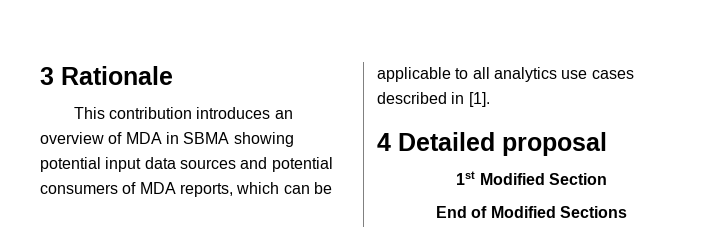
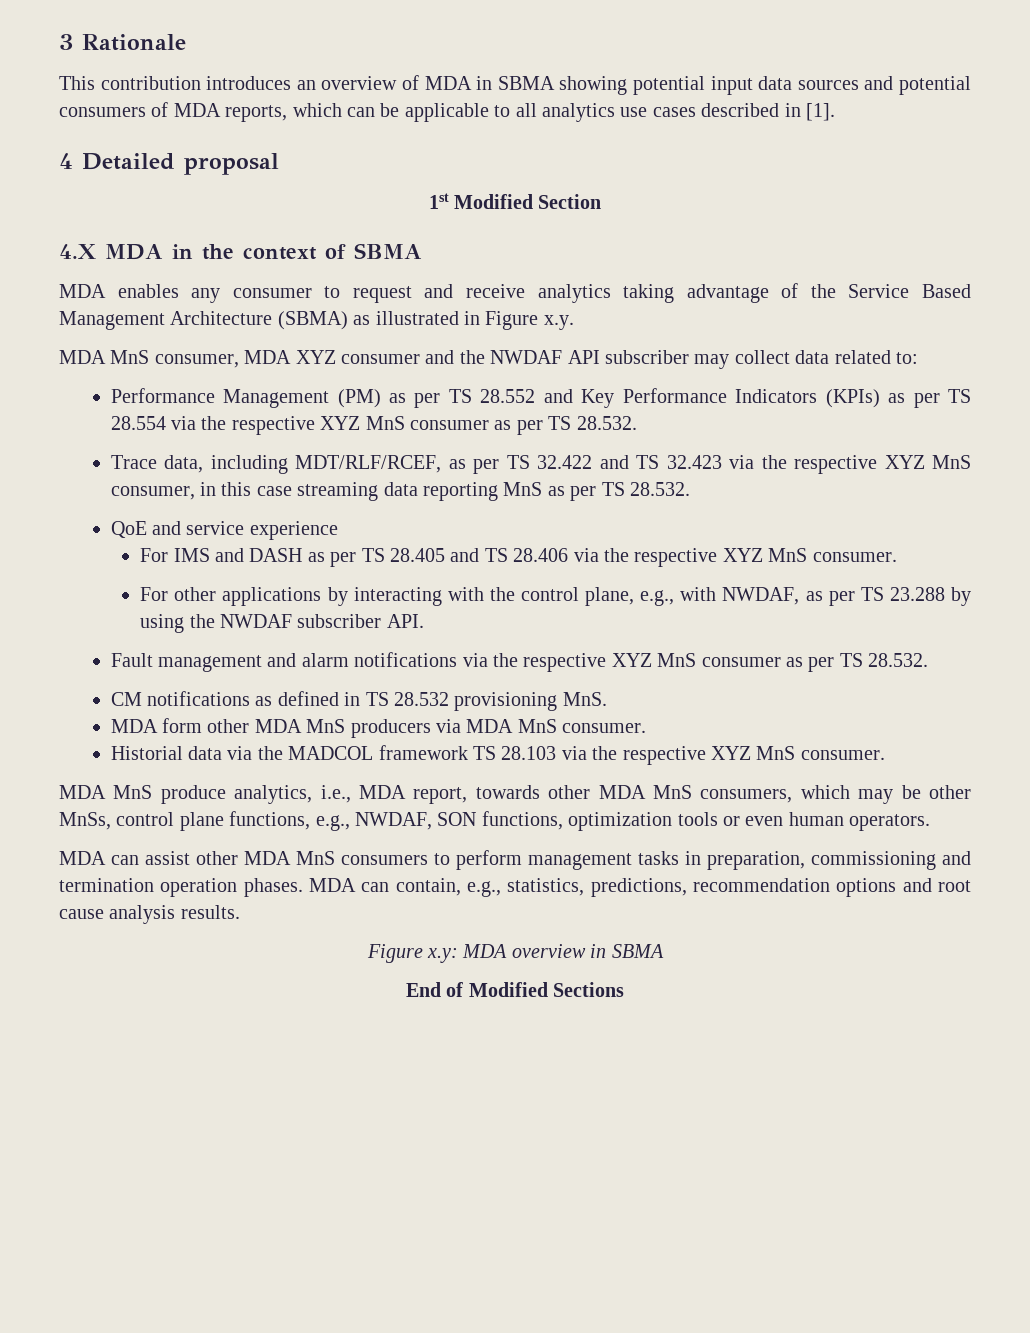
(607, 179) none -> [59,243,422,260] [59,283,971,303] [59,311,574,330] [59,350,918,369] [110,388,972,408] [110,416,637,435] [110,455,972,474] [110,482,690,501] [110,521,338,540] [140,548,897,567] [140,587,971,606] [140,614,424,633] [110,652,929,672] [110,691,607,711] [110,718,647,738] [110,745,885,765] [59,785,971,804] [59,811,931,831] [59,850,971,870] [59,878,972,897] [59,905,240,924] [366,944,664,963] // 4.X MDA in the context of SBMA // MDA enables any consumer to request and receive analytics taking advantage of the Service Based Management Architecture (SBMA) as illustrated in Figure x.y. // MDA MnS consumer, MDA XYZ consumer and the NWDAF API subscriber may collect data related to: // Performance Management (PM) as per TS 28.552 and Key Performance Indicators (KPIs) as per TS 28.554 via the respective XYZ MnS consumer as per TS 28.532. // Trace data, including MDT/RLF/RCEF, as per TS 32.422 and TS 32.423 via the respective XYZ MnS consumer, in this case streaming data reporting MnS as per TS 28.532. // QoE and service experience // For IMS and DASH as per TS 28.405 and TS 28.406 via the respective XYZ MnS consumer. // For other applications by interacting with the control plane, e.g., with NWDAF, as per TS 23.288 by using the NWDAF subscriber API. // Fault management and alarm notifications via the respective XYZ MnS consumer as per TS 28.532. // CM notifications as defined in TS 28.532 provisioning MnS. // MDA form other MDA MnS producers via MDA MnS consumer. // Historial data via the MADCOL framework TS 28.103 via the respective XYZ MnS consumer. // MDA MnS produce analytics, i.e., MDA report, towards other MDA MnS consumers, which may be other MnSs, control plane functions, e.g., NWDAF, SON functions, optimization tools or even human operators. // MDA can assist other MDA MnS consumers to perform management tasks in preparation, commissioning and termination operation phases. MDA can contain, e.g., statistics, predictions, recommendation options and root cause analysis results. // Figure x.y: MDA overview in SBMA

